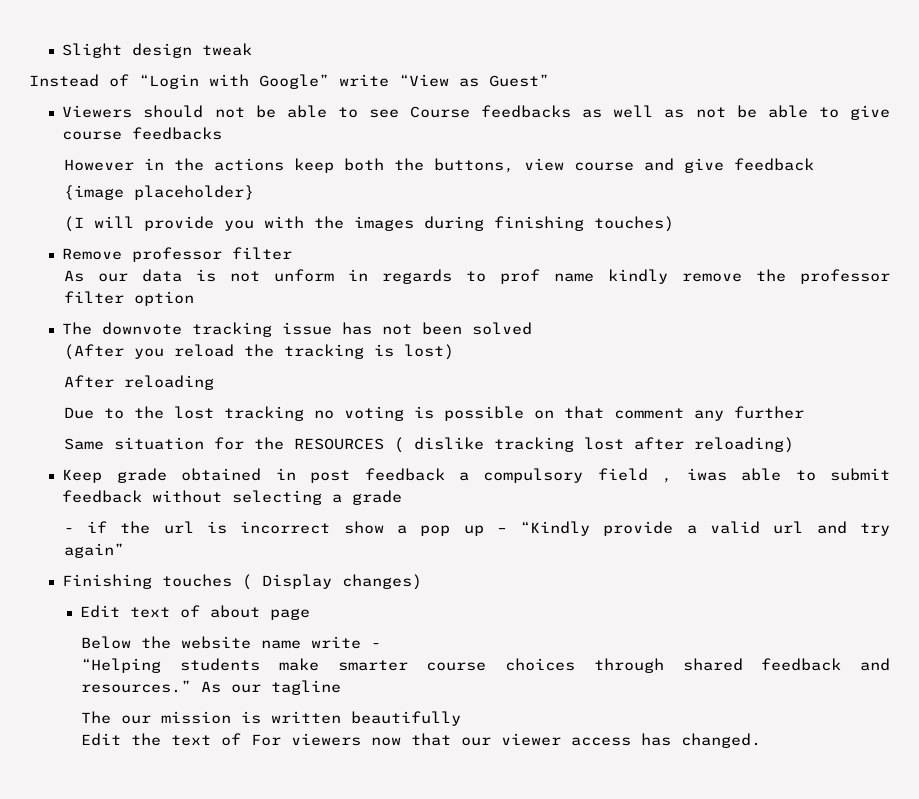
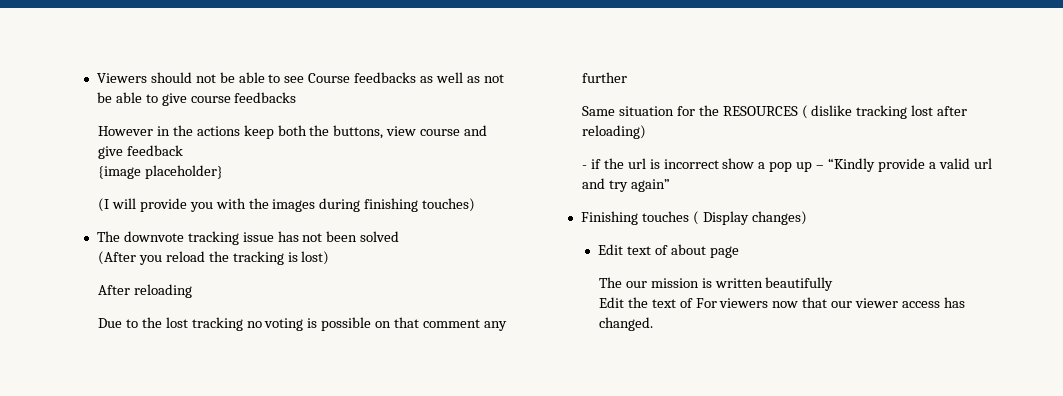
[62,43,253,58] [29,74,549,89] Slight design tweak // Instead of “Login with Google” write “View as Guest” // -> (96, 78) none
[62,247,293,262] [63,269,890,284] [63,291,194,306] // Remove professor filter // As our data is not unform in regards to prof name kindly remove the professor filter option -> (476, 205) none
[62,468,891,483] [62,490,403,505] // Keep grade obtained in post feedback a compulsory field , iwas able to submit feedback without selecting a grade -> (646, 132) none
[81,636,382,649] [81,658,890,673] [81,680,342,695] // Below the website name write - // “Helping students make smarter course choices through shared feedback and resources.” As our tagline -> (739, 252) none

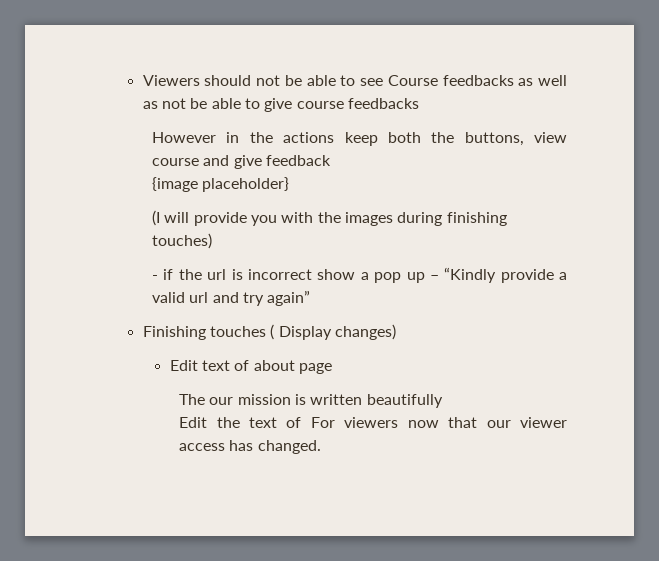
[96,231,400,245] [97,251,330,265] [97,284,192,298] [97,317,507,331] [581,72,627,83] [581,105,968,119] [581,125,646,139] // The downvote tracking issue has not been solved // (After you reload the tracking is lost) // After reloading // Due to the lost tracking no voting is possible on that comment any further // Same situation for the RESOURCES ( dislike tracking lost after reloading) -> (213, 241) none

